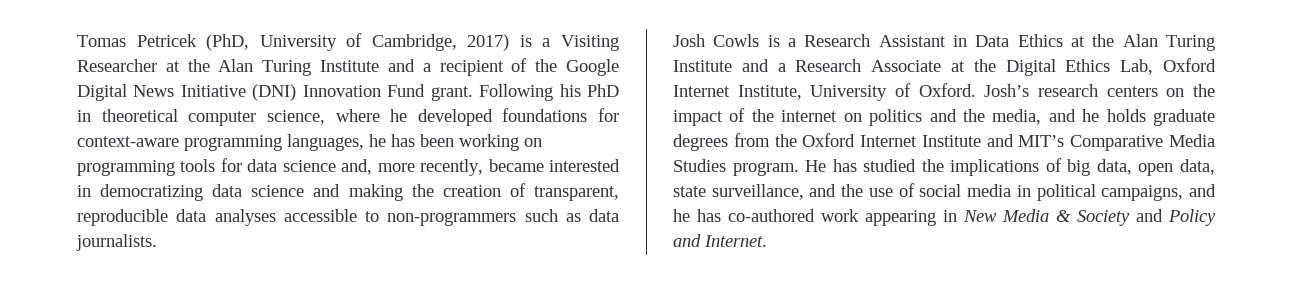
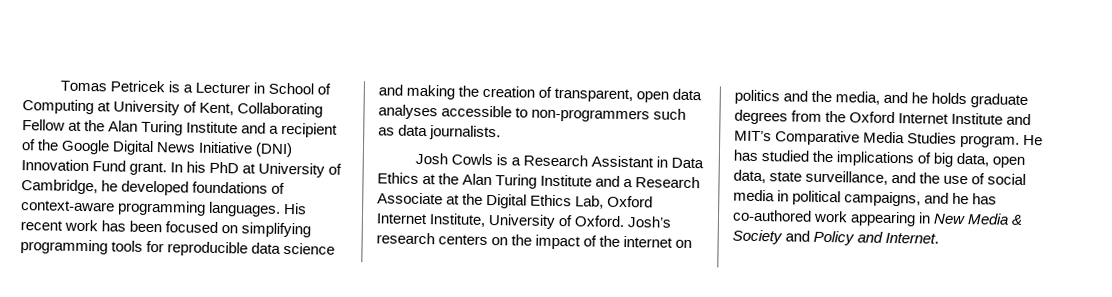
[206,33,619,51] [77,59,157,72] (PhD, University of Cambridge, 2017) is a Visiting Researcher -> [167,81,332,95] [22,99,324,118] [22,119,65,131] is a Lecturer in School of Computing at University of Kent, Collaborating Fellow
[479,84,554,101] Following -> [170,162,184,173] In
[77,109,380,126] in theoretical computer science, where -> [242,162,343,178] [21,179,98,195] at University of Cambridge,
[598,108,619,122] for -> [271,182,286,194] of
[287,134,542,151] [77,158,621,176] [77,184,204,201] languages, he has been working on programming tools for data science and, more recently, became interested in democratizing -> [208,201,308,217] [20,219,312,238] [20,239,249,257] languages. His recent work has been focused on simplifying programming tools for reproducible
[77,209,168,226] reproducible -> [636,91,670,103] open

